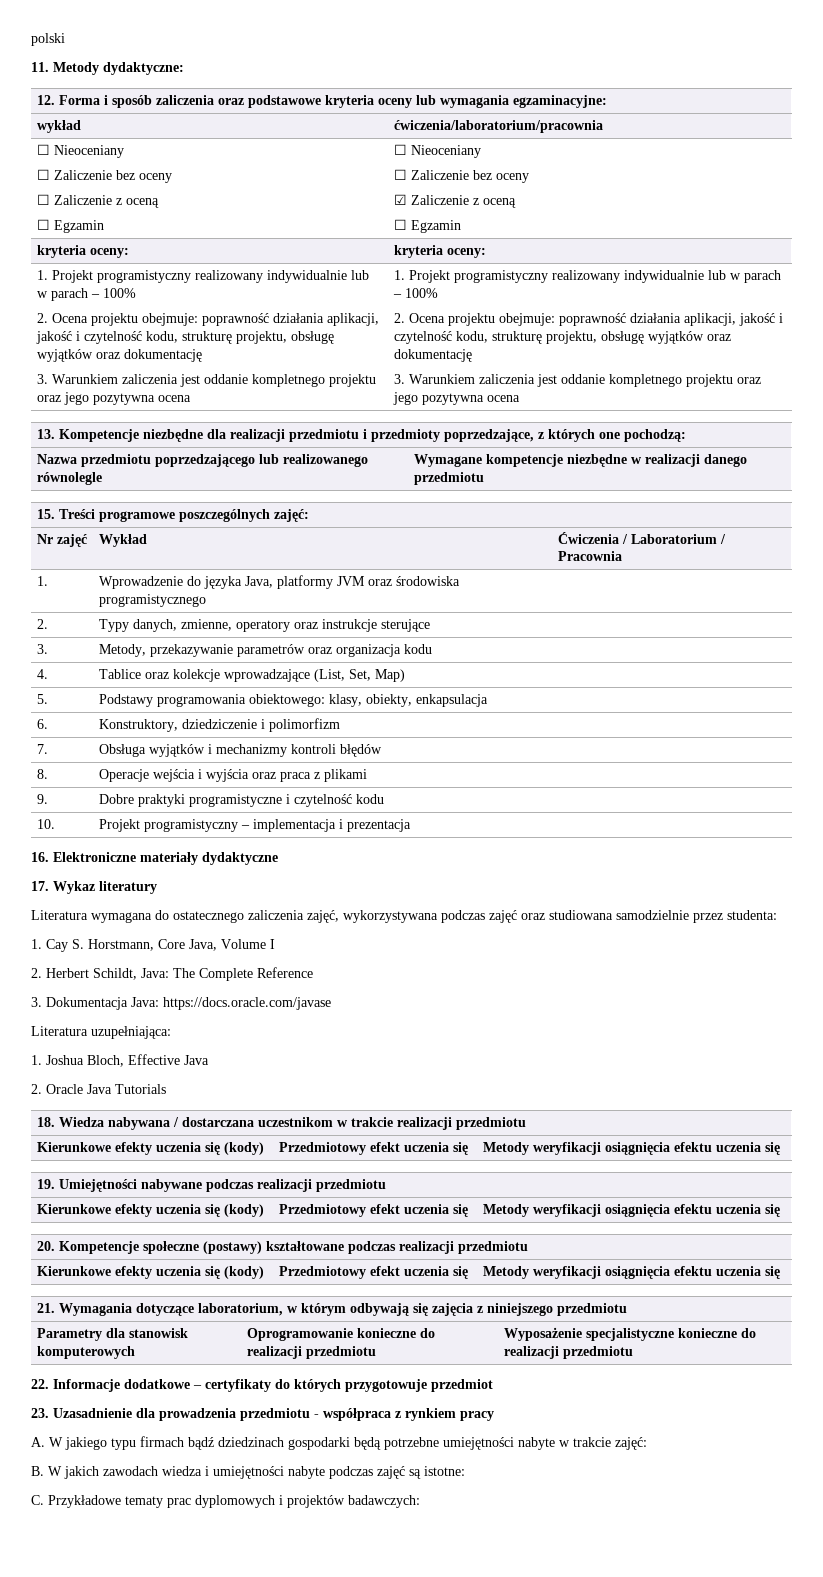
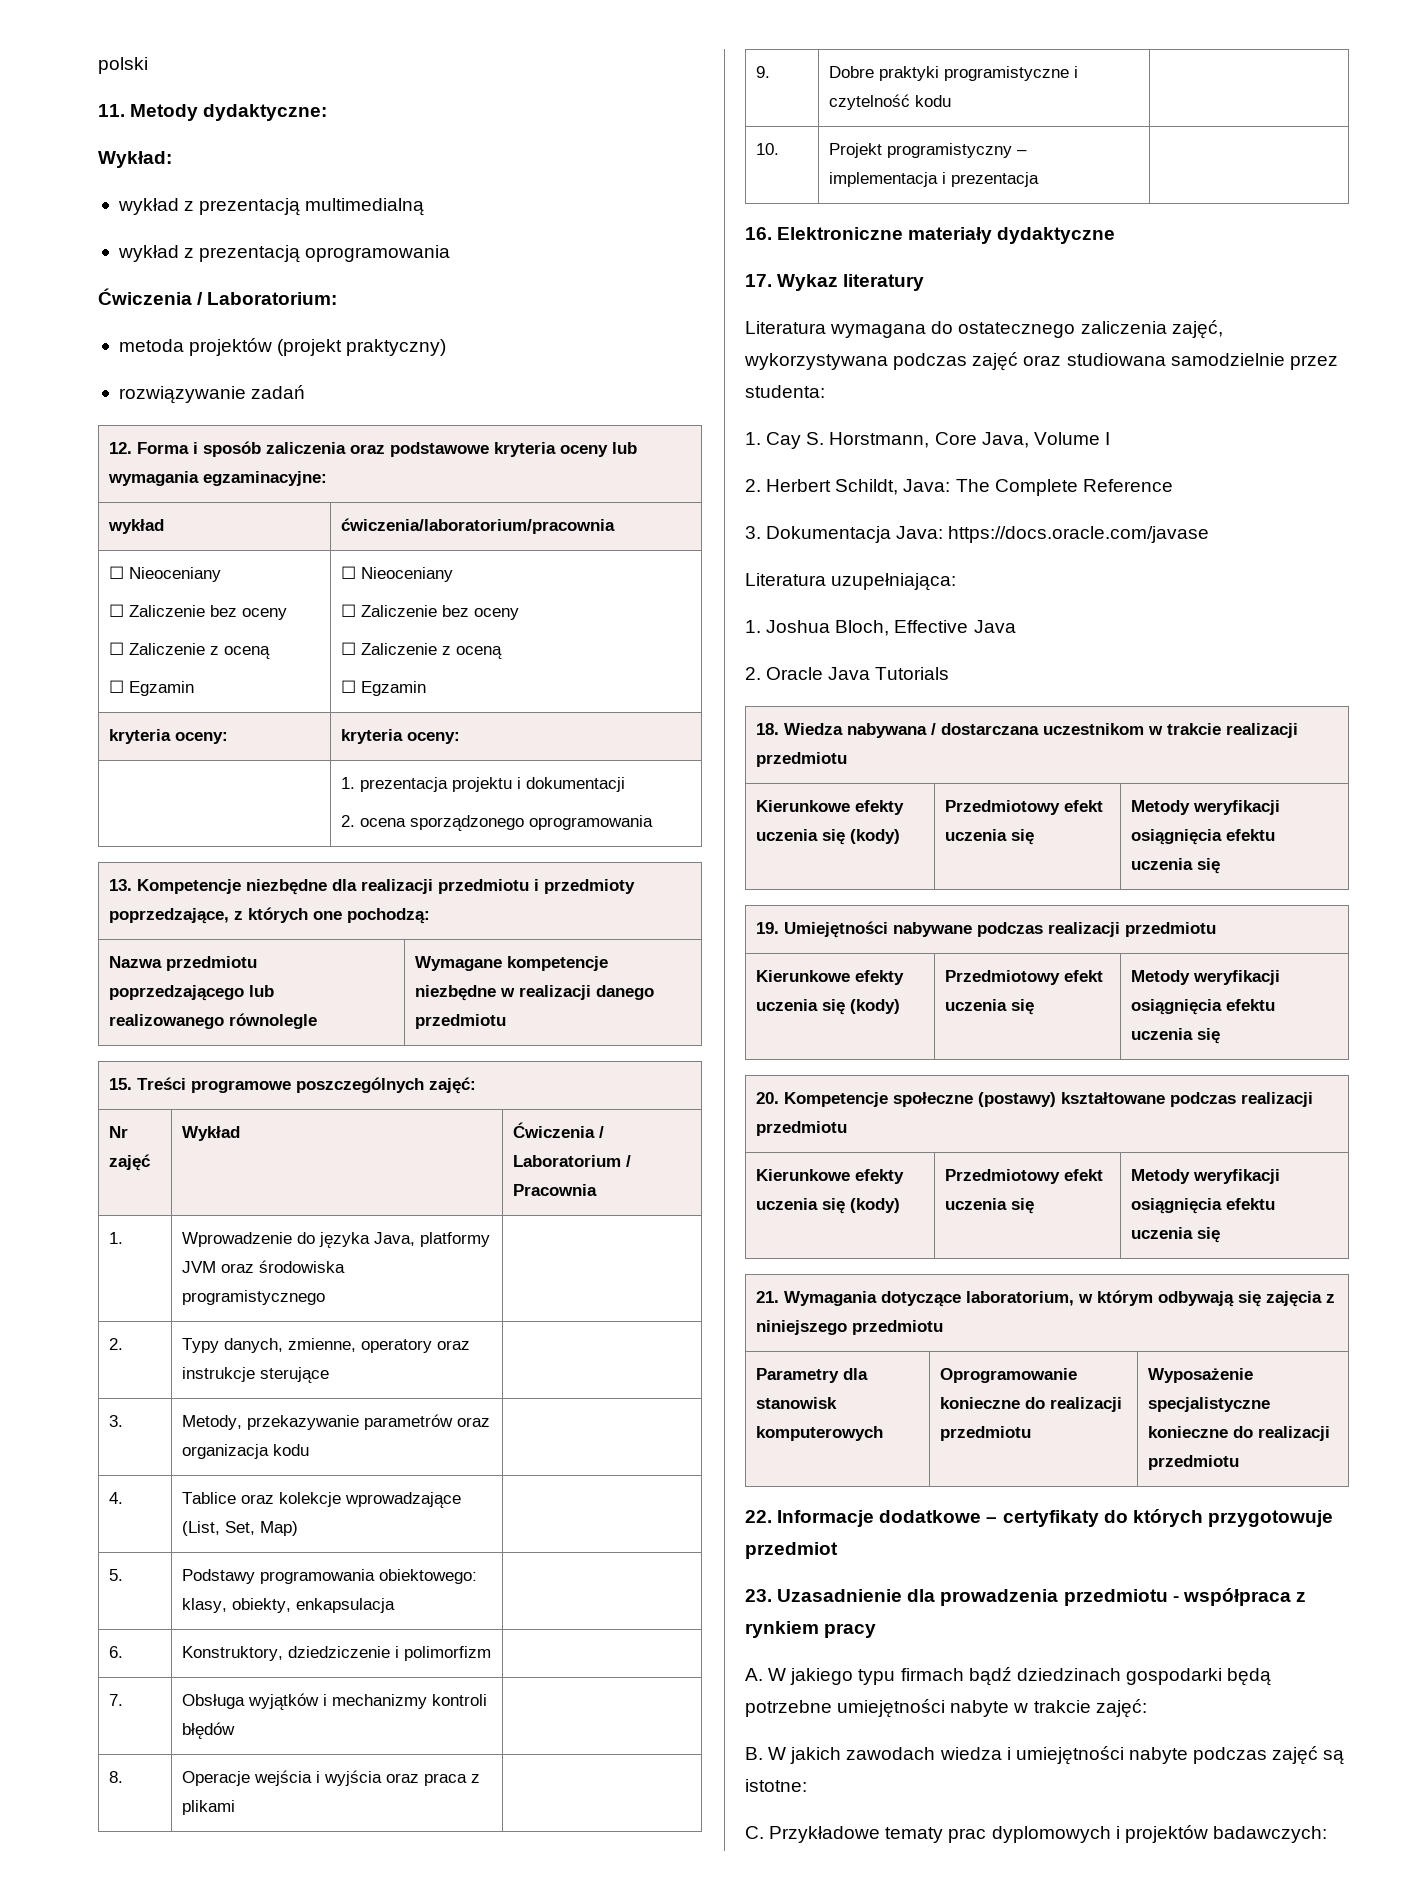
(184, 68) none -> [98,151,172,168] [117,198,425,216] [117,245,451,263] [98,288,338,305] [118,338,447,356] [118,385,306,404] // Wykład: // wykład z prezentacją multimedialną // wykład z prezentacją oprogramowania // Ćwiczenia / Laboratorium: // metoda projektów (projekt praktyczny) // rozwiązywanie zadań
[394,194,408,205] ☑ -> [341,642,357,655] ☐
[37,270,370,283] [37,288,137,301] [37,313,380,326] [36,331,335,344] [37,349,203,362] [37,374,377,387] [37,392,192,405] [394,270,782,283] [393,288,439,298] [394,313,784,326] [394,331,732,344] [394,349,473,362] [394,374,762,387] [393,392,521,405] 1. Projekt programistyczny realizowany indywidualnie lub w parach – 100% // 2. Ocena projektu obejmuje: poprawność działania aplikacji, jakość i czytelność kodu, strukturę projektu, obsługę wyjątków oraz dokumentację // 3. Warunkiem zaliczenia jest oddanie kompletnego projektu oraz jego pozytywna ocena | 1. Projekt programistyczny realizowany indywidualnie lub w parach – 100% // 2. Ocena projektu obejmuje: poprawność działania aplikacji, jakość i czytelność kodu, strukturę projektu, obsługę wyjątków oraz dokumentację // 3. Warunkiem zaliczenia jest oddanie kompletnego projektu oraz jego pozytywna ocena -> [341,777,626,792] [341,815,654,831] | 1. prezentacja projektu i dokumentacji // 2. ocena sporządzonego oprogramowania

